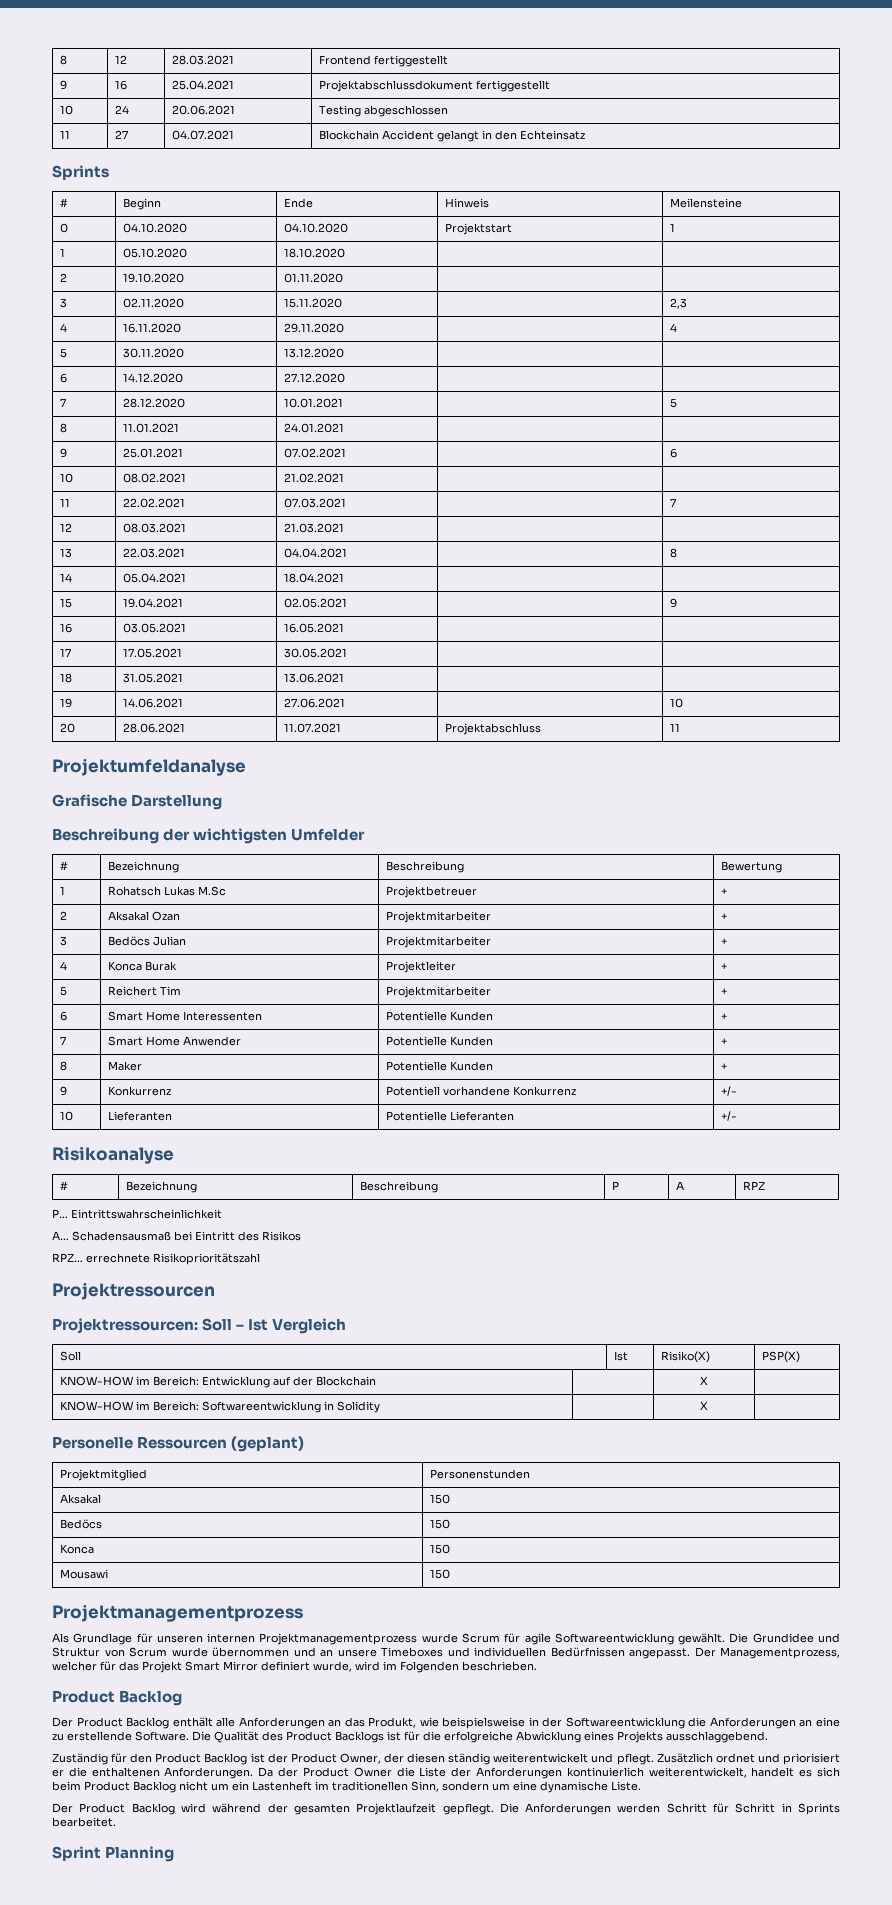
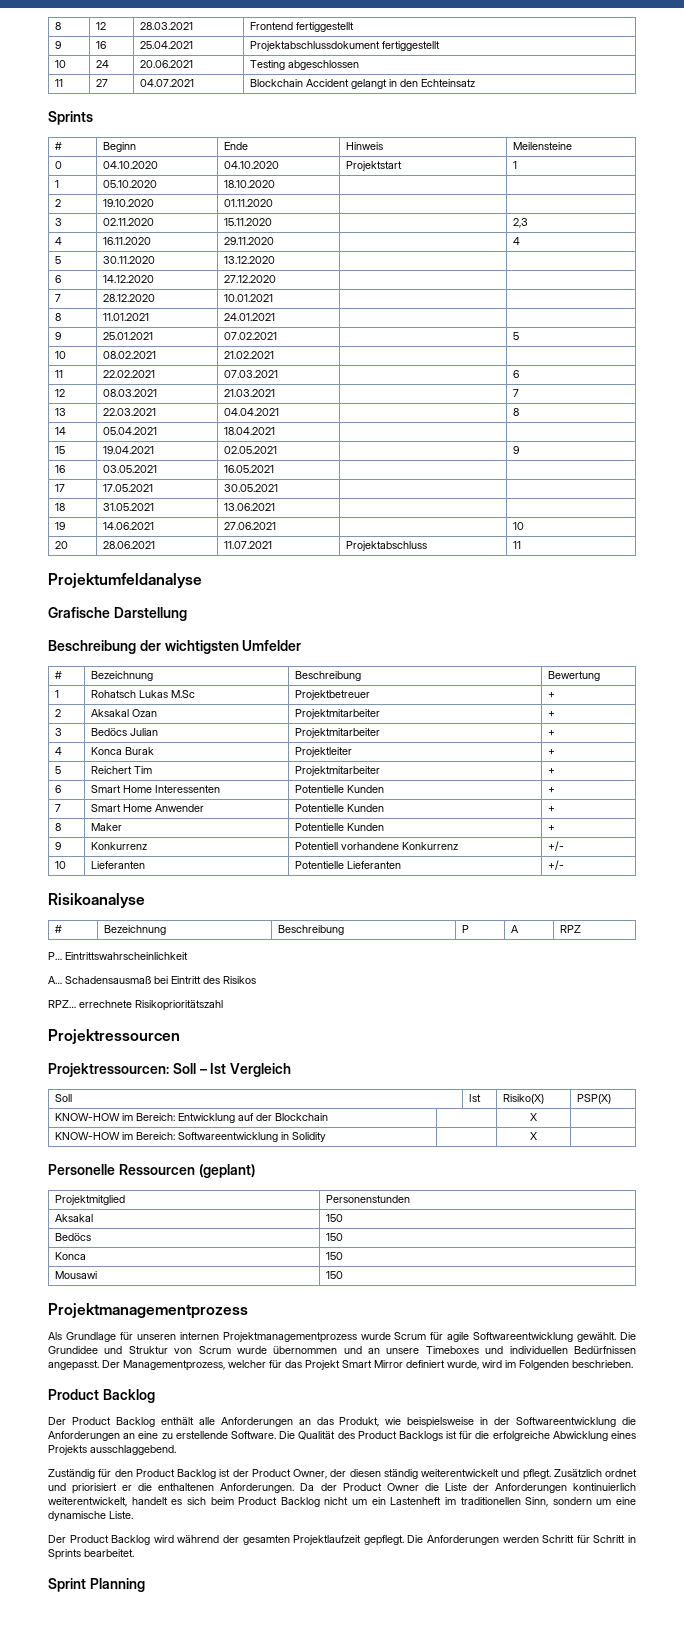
[670,398,678,408] 5 -> (273, 298) none
[670,448,678,458] 6 -> [512,332,519,340] 5
[670,498,677,507] 7 -> [512,370,519,378] 6
(345, 528) none -> [512,389,519,397] 7

